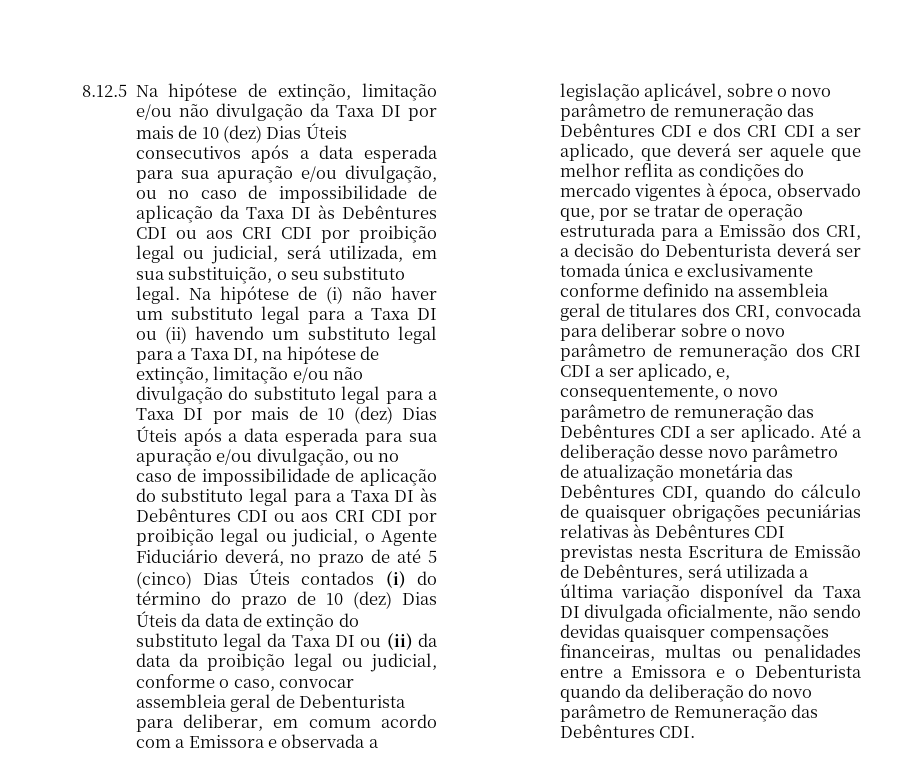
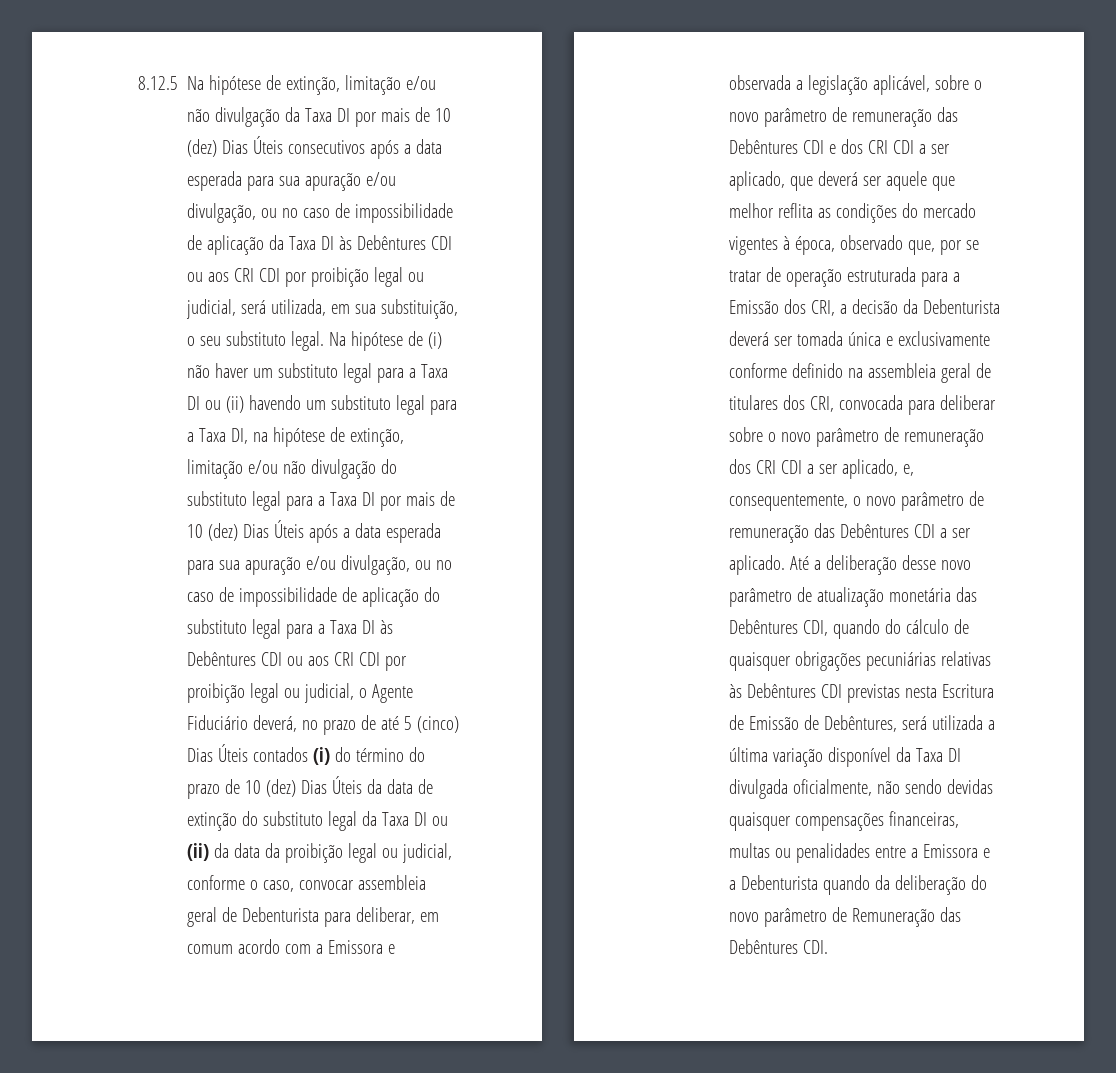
[639,243,660,257] do -> [902,299,918,314] da
[735,669,746,678] o -> [728,880,736,890] a

